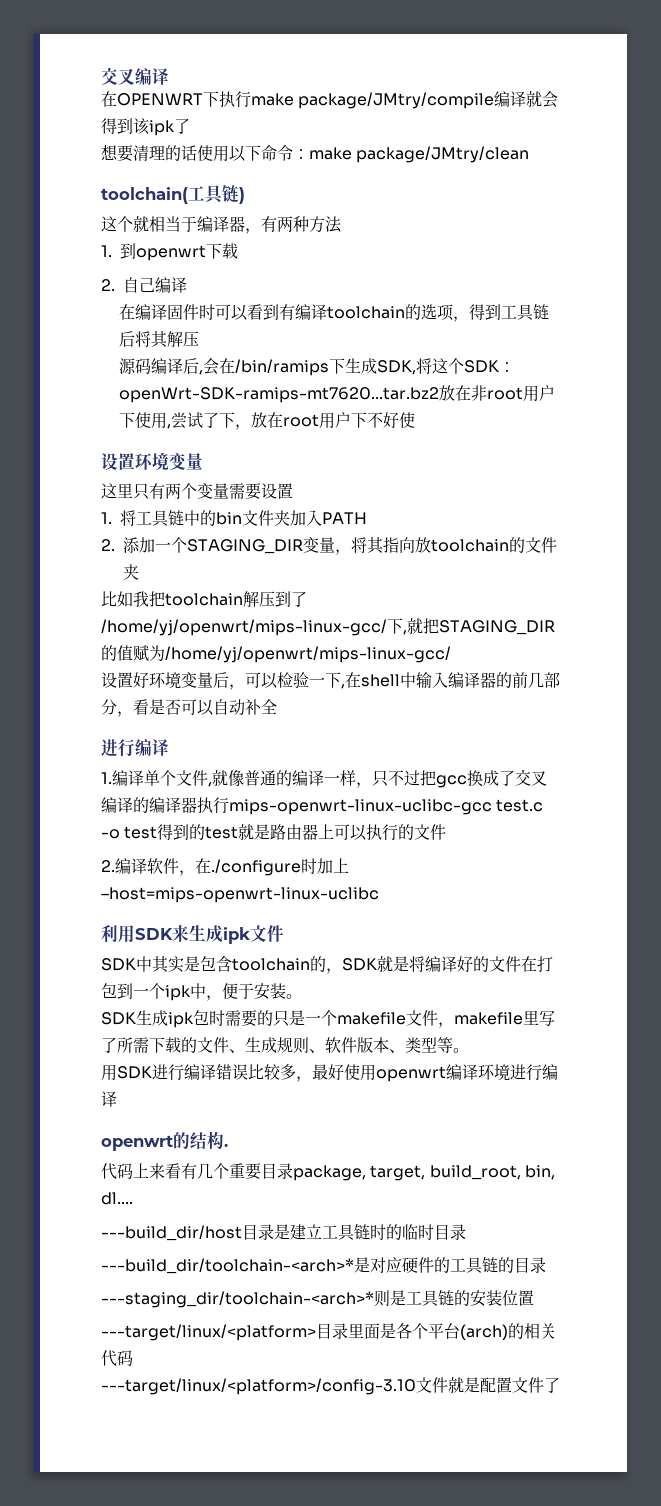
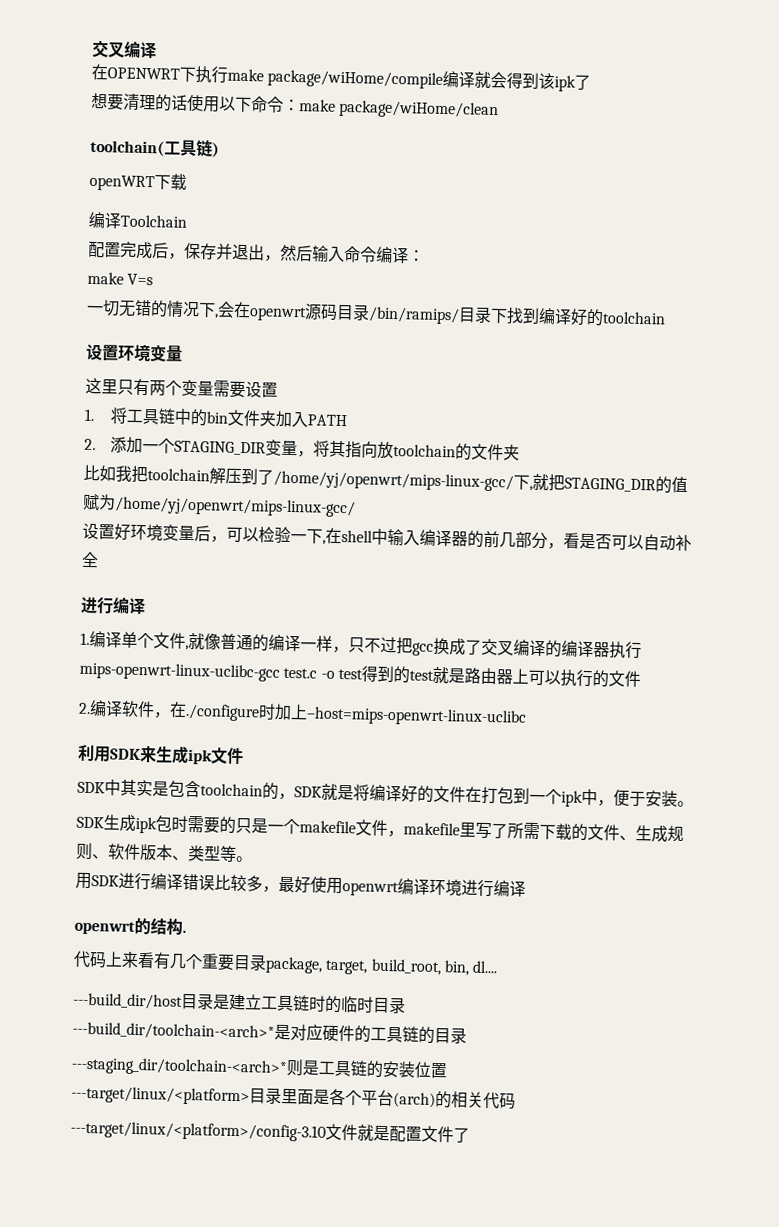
[298,92,495,109] package/JMtry/compile -> [267,69,444,89] package/wiHome/compile
[356,146,530,163] package/JMtry/clean -> [338,99,500,120] package/wiHome/clean
[101,216,342,234] [101,243,206,261] 这个就相当于编译器，有两种方法 // 1.到openwrt -> [89,174,155,192] openWRT
[101,277,187,293] [119,304,550,322] [119,331,200,348] [119,358,516,376] [119,385,556,403] [119,412,416,430] 2.自己编译 // 在编译固件时可以看到有编译toolchain的选项，得到工具链后将其解压 // 源码编译后,会在/bin/ramips下生成SDK,将这个SDK：openWrt-SDK-ramips-mt7620...tar.bz2放在非root用户下使用,尝试了下，放在root用户下不好使 -> [88,211,187,229] [88,240,425,264] [87,271,154,286] [86,299,666,327] 编译Toolchain // 配置完成后，保存并退出，然后输入命令编译： // make V=s // 一切无错的情况下,会在openwrt源码目录/bin/ramips/目录下找到编译好的toolchain

